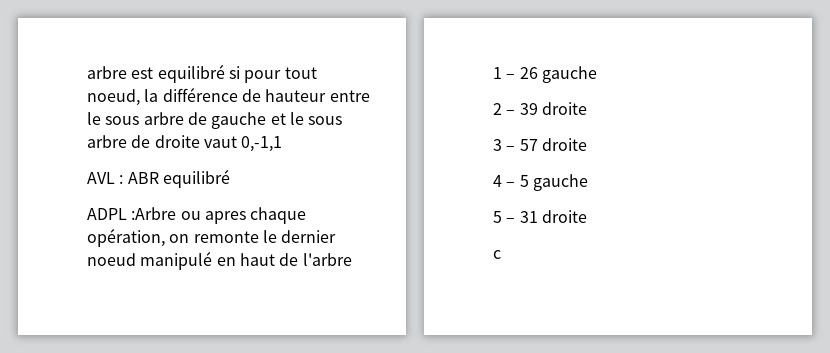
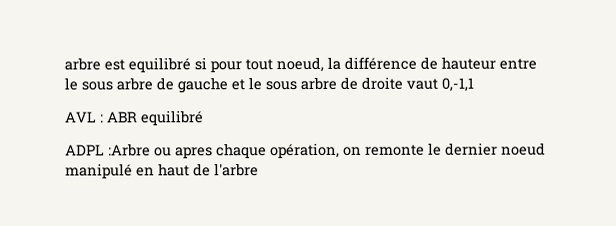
[493,66,597,83] [493,102,587,115] [493,138,587,151] [493,174,588,191] [493,210,587,223] [493,250,501,259] // 1 – 26 gauche // 2 – 39 droite // 3 – 57 droite // 4 – 5 gauche // 5 – 31 droite // c -> (259, 170) none

